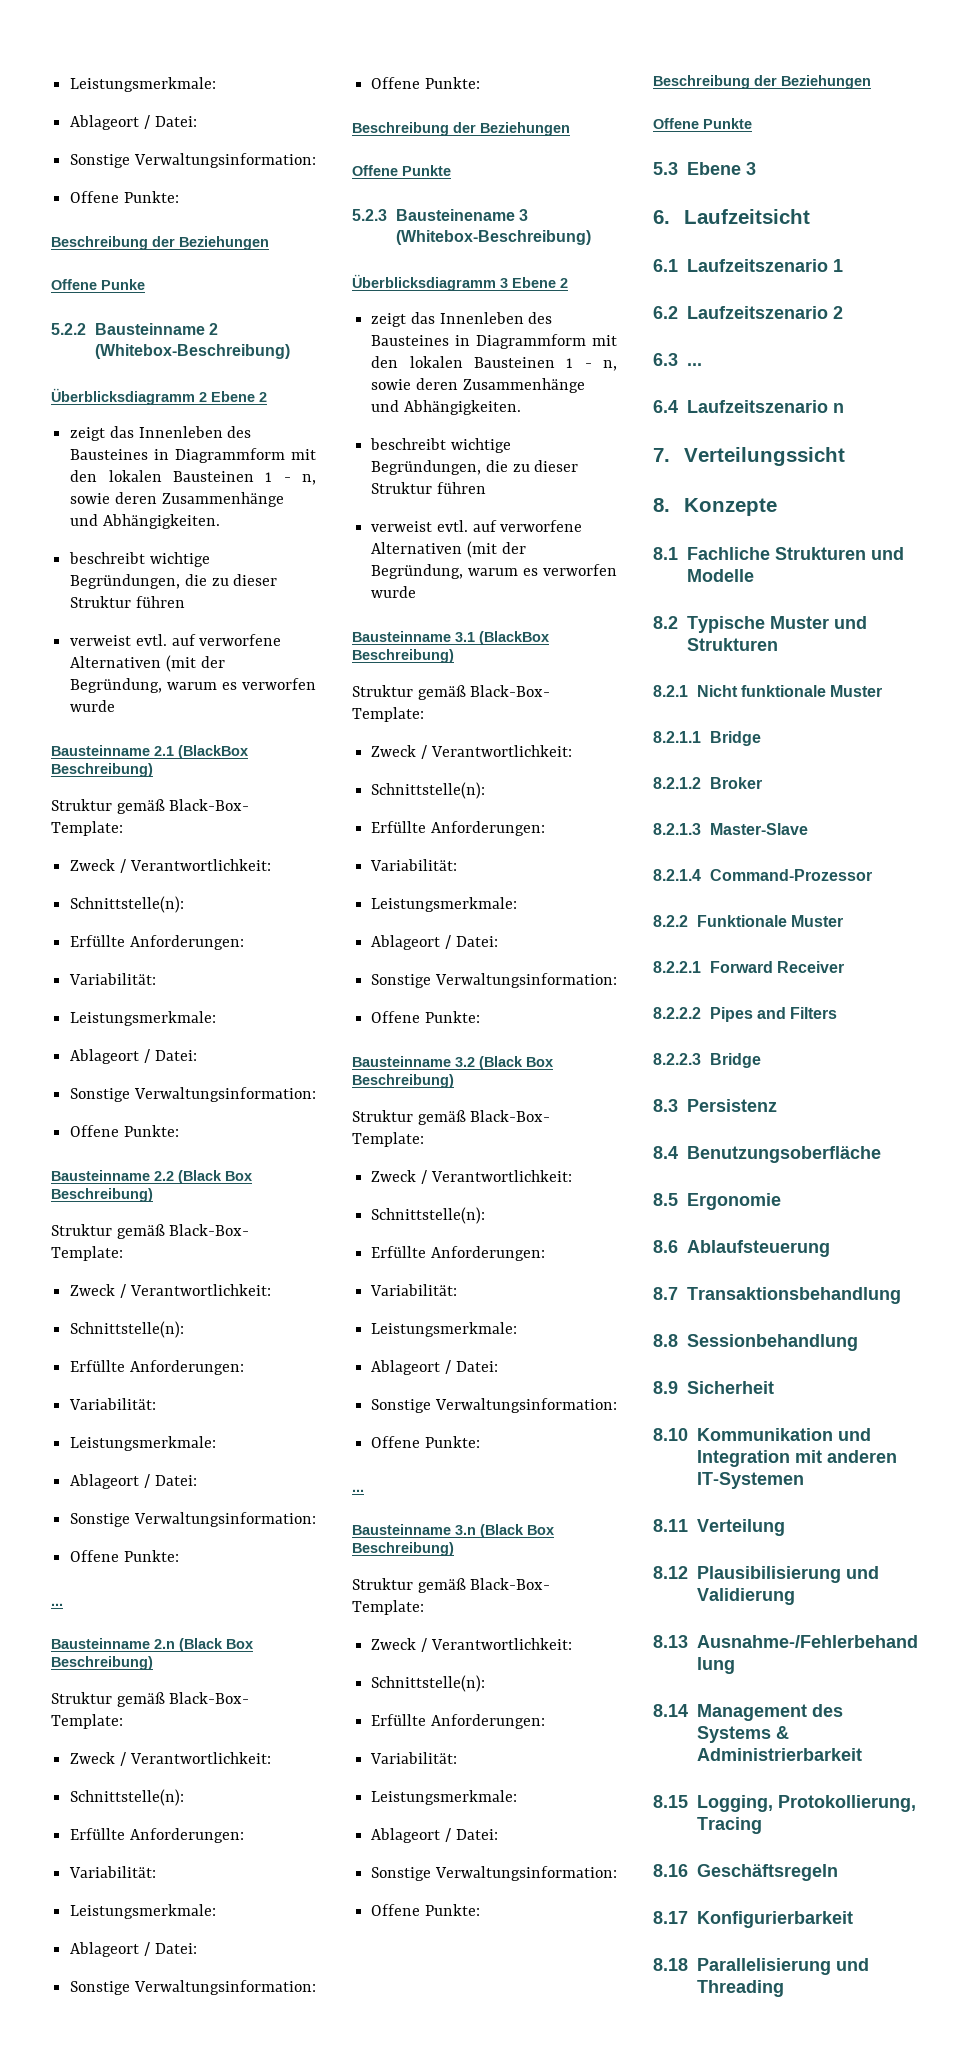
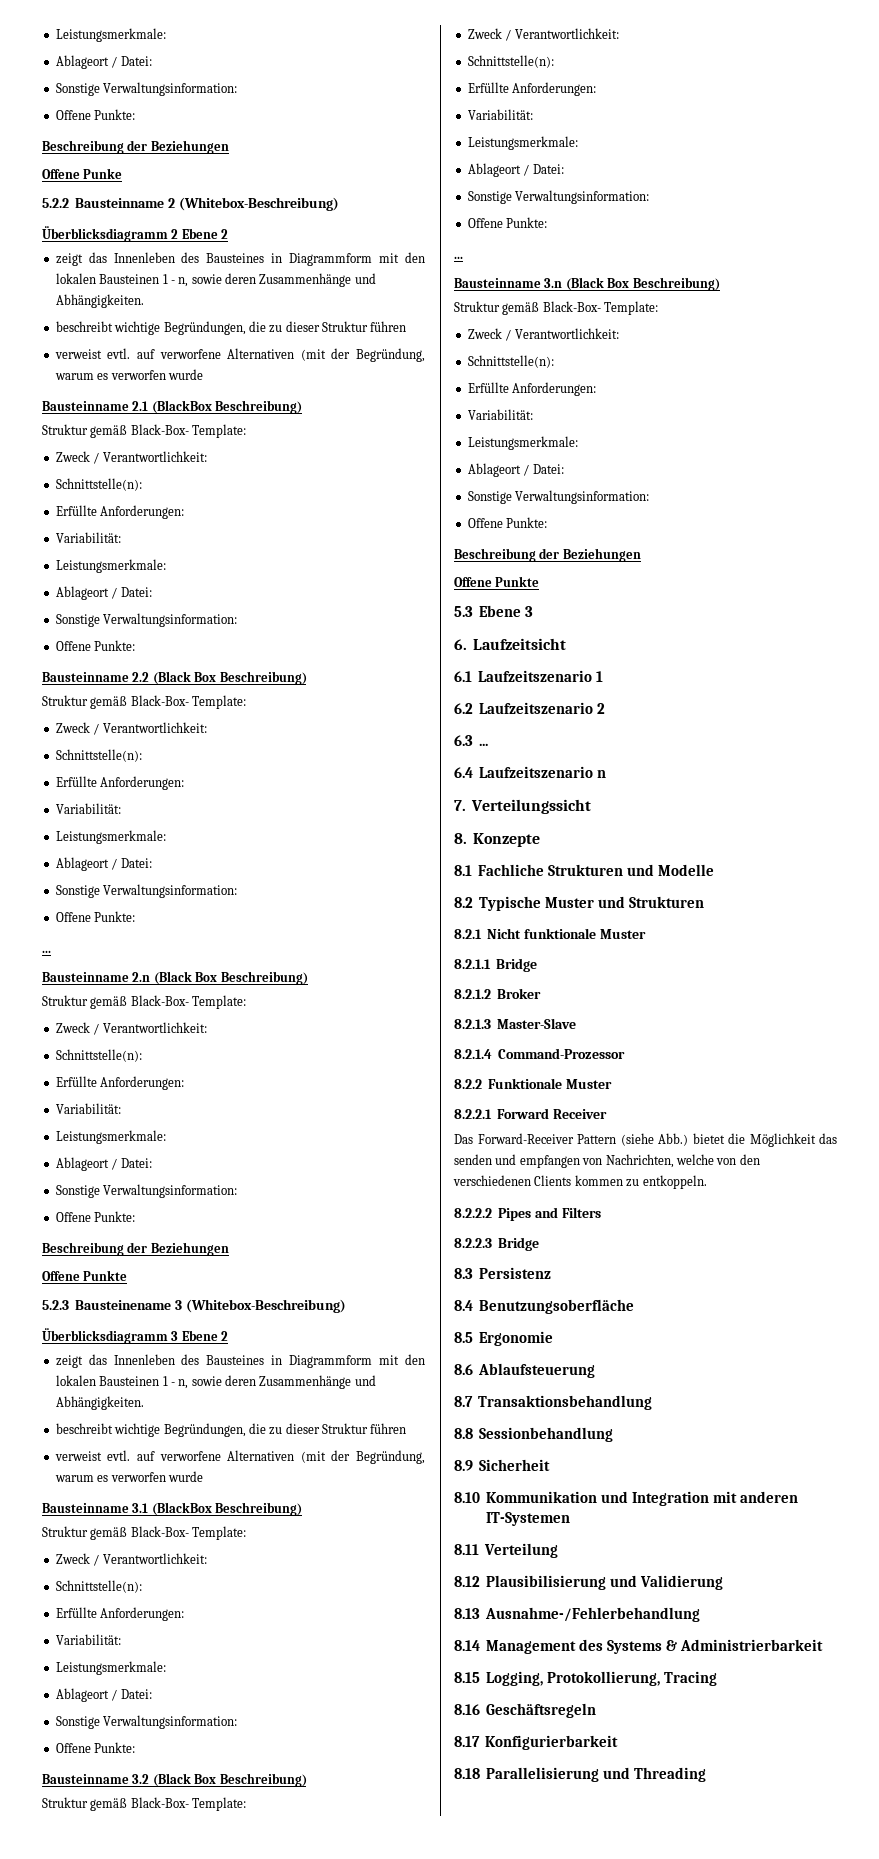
(845, 967) none -> [454,1133,837,1147] [454,1154,760,1168] [453,1175,707,1189] // Das Forward-Receiver Pattern (siehe Abb.) bietet die Möglichkeit das senden und empfangen von Nachrichten, welche von den verschiedenen Clients kommen zu entkoppeln.

